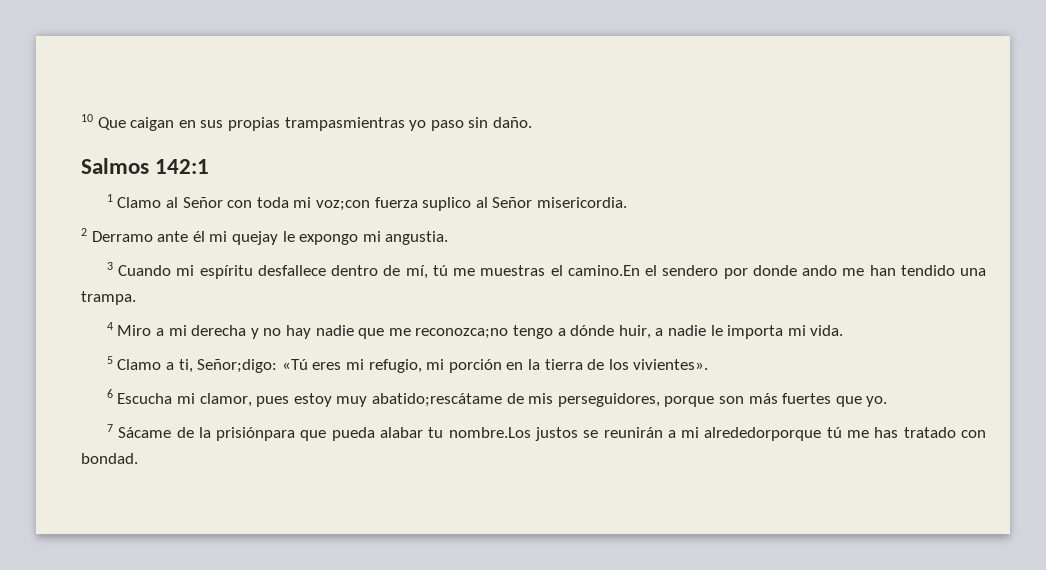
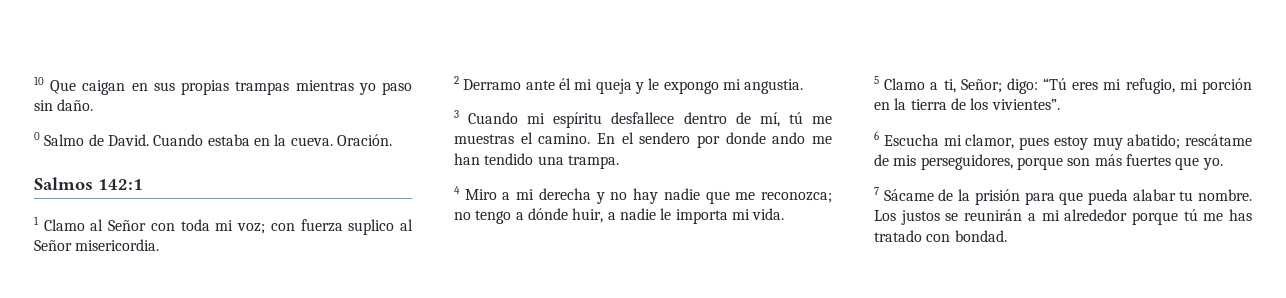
[284,117,405,131] trampasmientras -> [235,80,354,95] trampas mientras
(532, 122) none -> [34,132,392,146] // 0 Salmo de David. Cuando estaba en la cueva. Oración.
[316,200,371,211] voz;con -> [237,223,295,234] voz; con
[231,231,278,245] quejay -> [595,79,644,94] queja y
[567,265,640,276] camino.En -> [538,133,615,144] camino. En
[415,328,509,339] reconozca;no -> [761,192,832,203] [454,212,471,220] reconozca; no
[197,359,308,373] Señor;digo: «Tú -> [960,78,1068,94] Señor; digo: “Tú
[633,359,709,370] vivientes». -> [991,99,1060,110] vivientes”.
[372,393,503,407] abatido;rescátame -> [1127,134,1252,149] abatido; rescátame
[216,427,296,441] prisiónpara -> [974,189,1055,205] prisión para
[448,427,531,438] nombre.Los -> [1198,189,1252,201] [874,210,896,221] nombre. Los
[704,427,822,441] alrededorporque -> [1064,209,1178,225] alrededor porque

